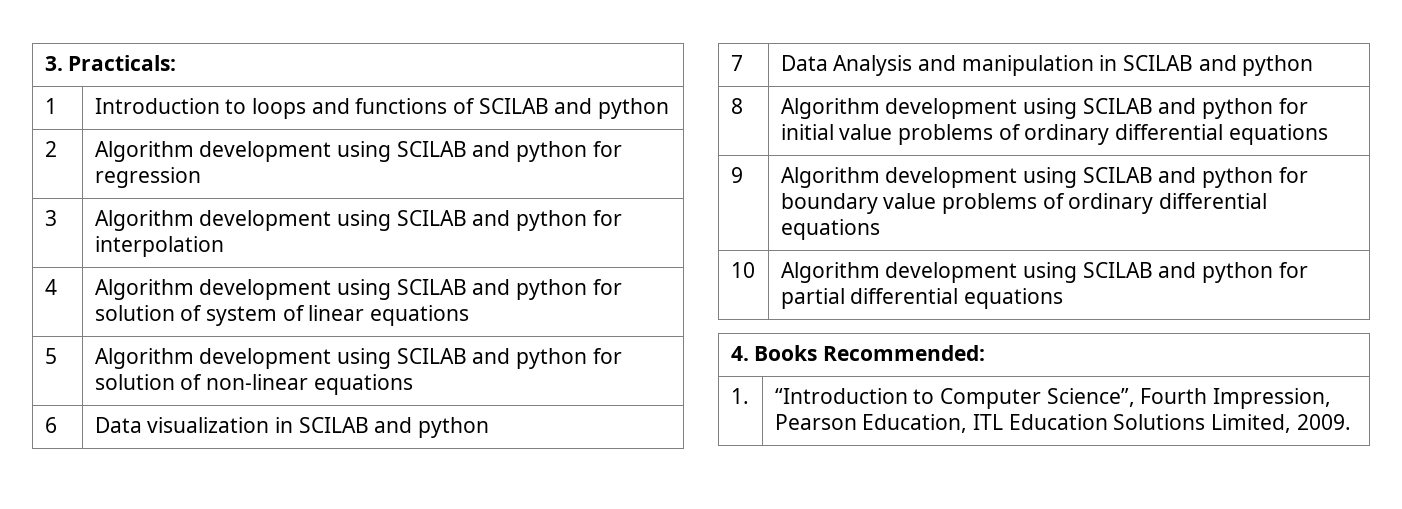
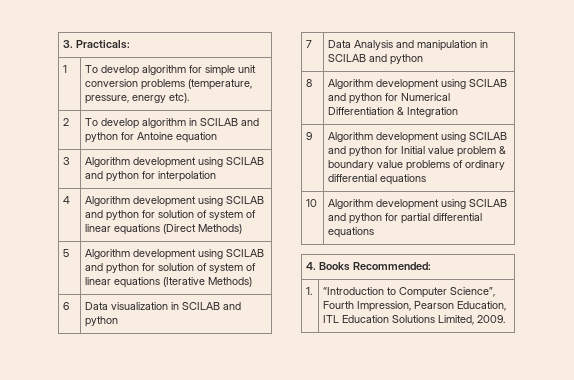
[94,98,669,119] [44,141,57,157] [94,141,622,162] [94,167,201,188] Introduction to loops and functions of SCILAB and python // 2 | Algorithm development using SCILAB and python for regression -> [85,65,257,76] [85,79,253,90] [85,93,190,104] [63,118,70,126] [85,118,260,129] [85,132,218,143] To develop algorithm for simple unit conversion problems (temperature, pressure, energy etc). // 2 | To develop algorithm in SCILAB and python for Antoine equation
(469, 315) none -> [163,224,243,234] (Direct Methods)
[205,374,413,395] non-linear equations -> [209,263,257,273] [85,277,253,288] system of linear equations (Iterative Methods)
[780,124,1328,145] initial value problems of ordinary differential equations -> [401,93,451,101] [328,107,459,117] Numerical Differentiation & Integration
(1308, 175) none -> [401,146,507,157] Initial value problem &

